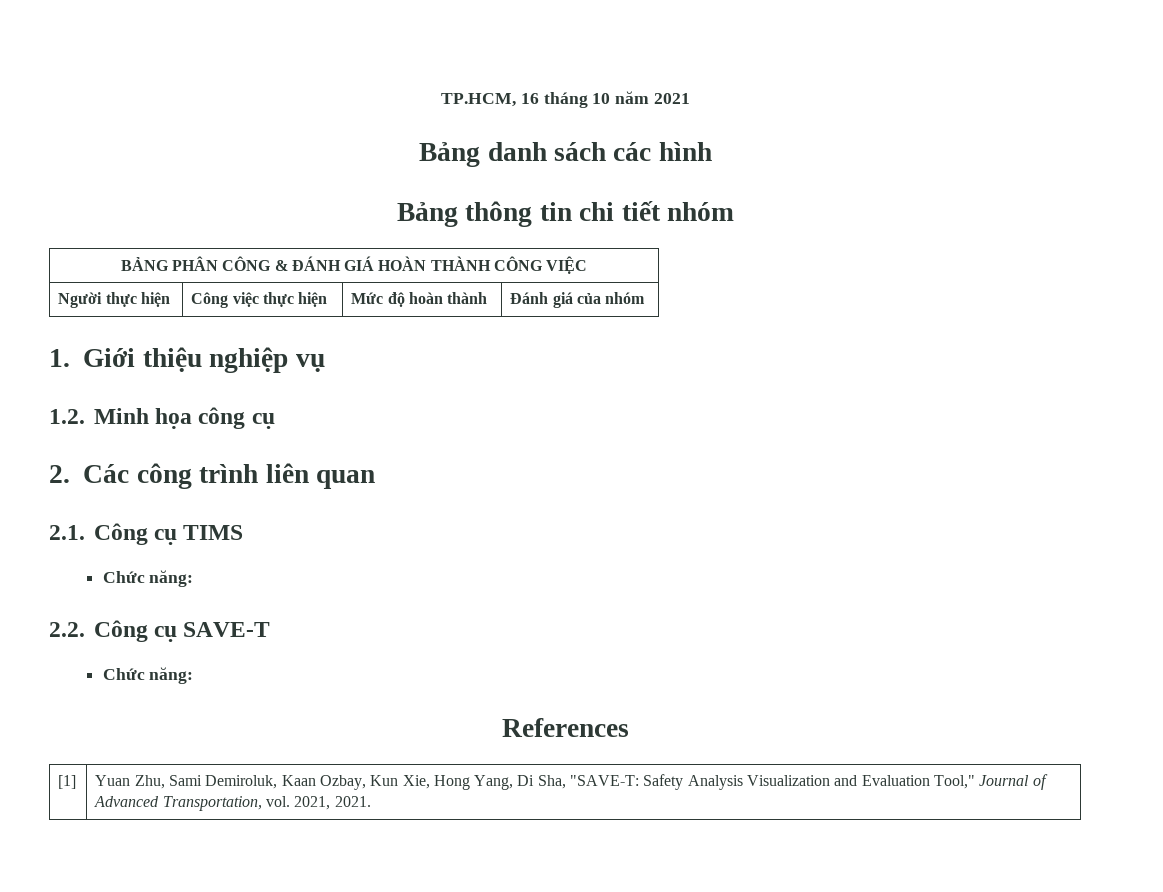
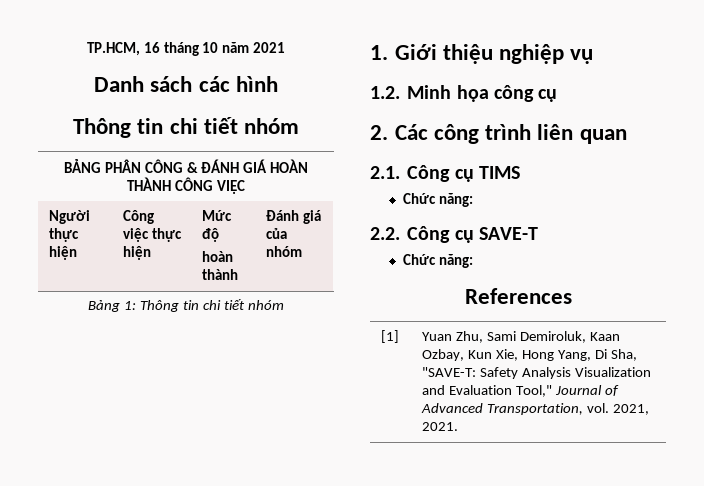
[419,142,547,167] Bảng danh -> [94,76,145,92] Danh
[396,201,533,227] Bảng thông -> [73,118,132,138] Thông
(405, 299) none -> (220, 235) //
(646, 298) none -> [88,299,284,312] // Bảng 1: Thông tin chi tiết nhóm

